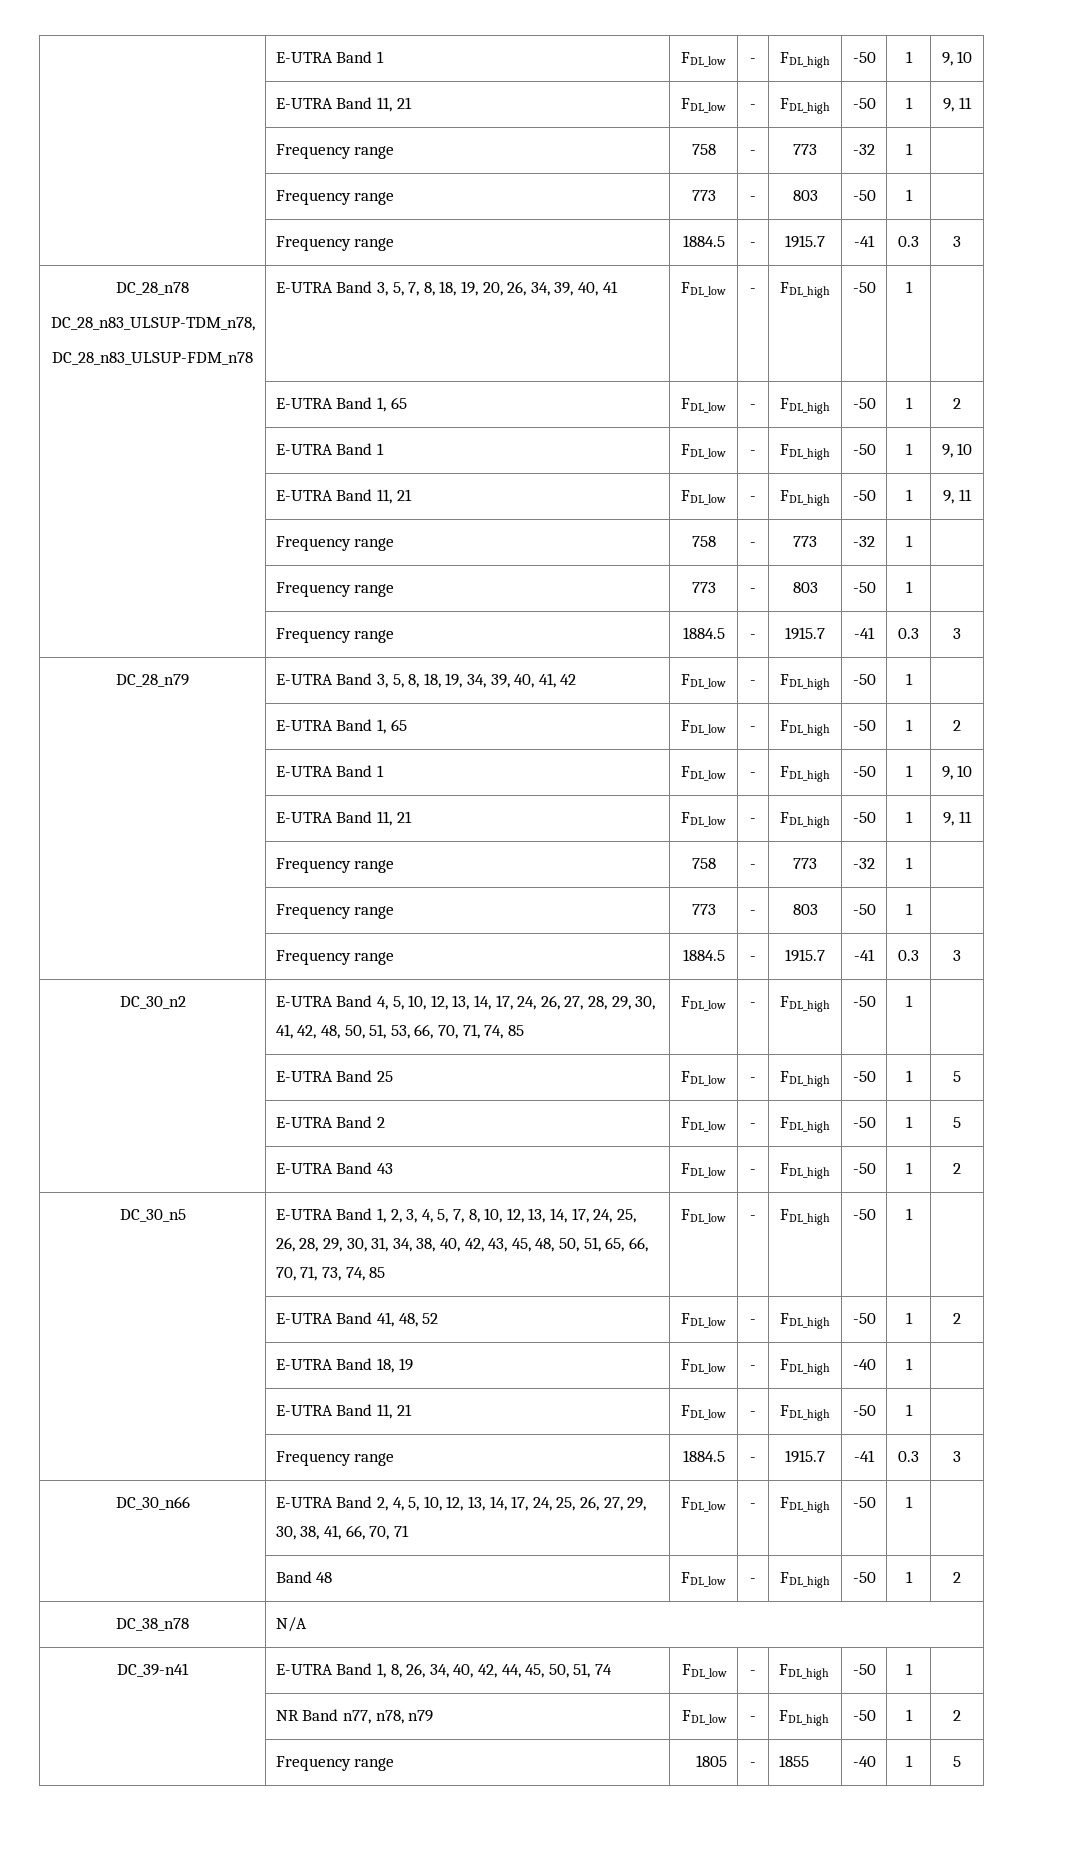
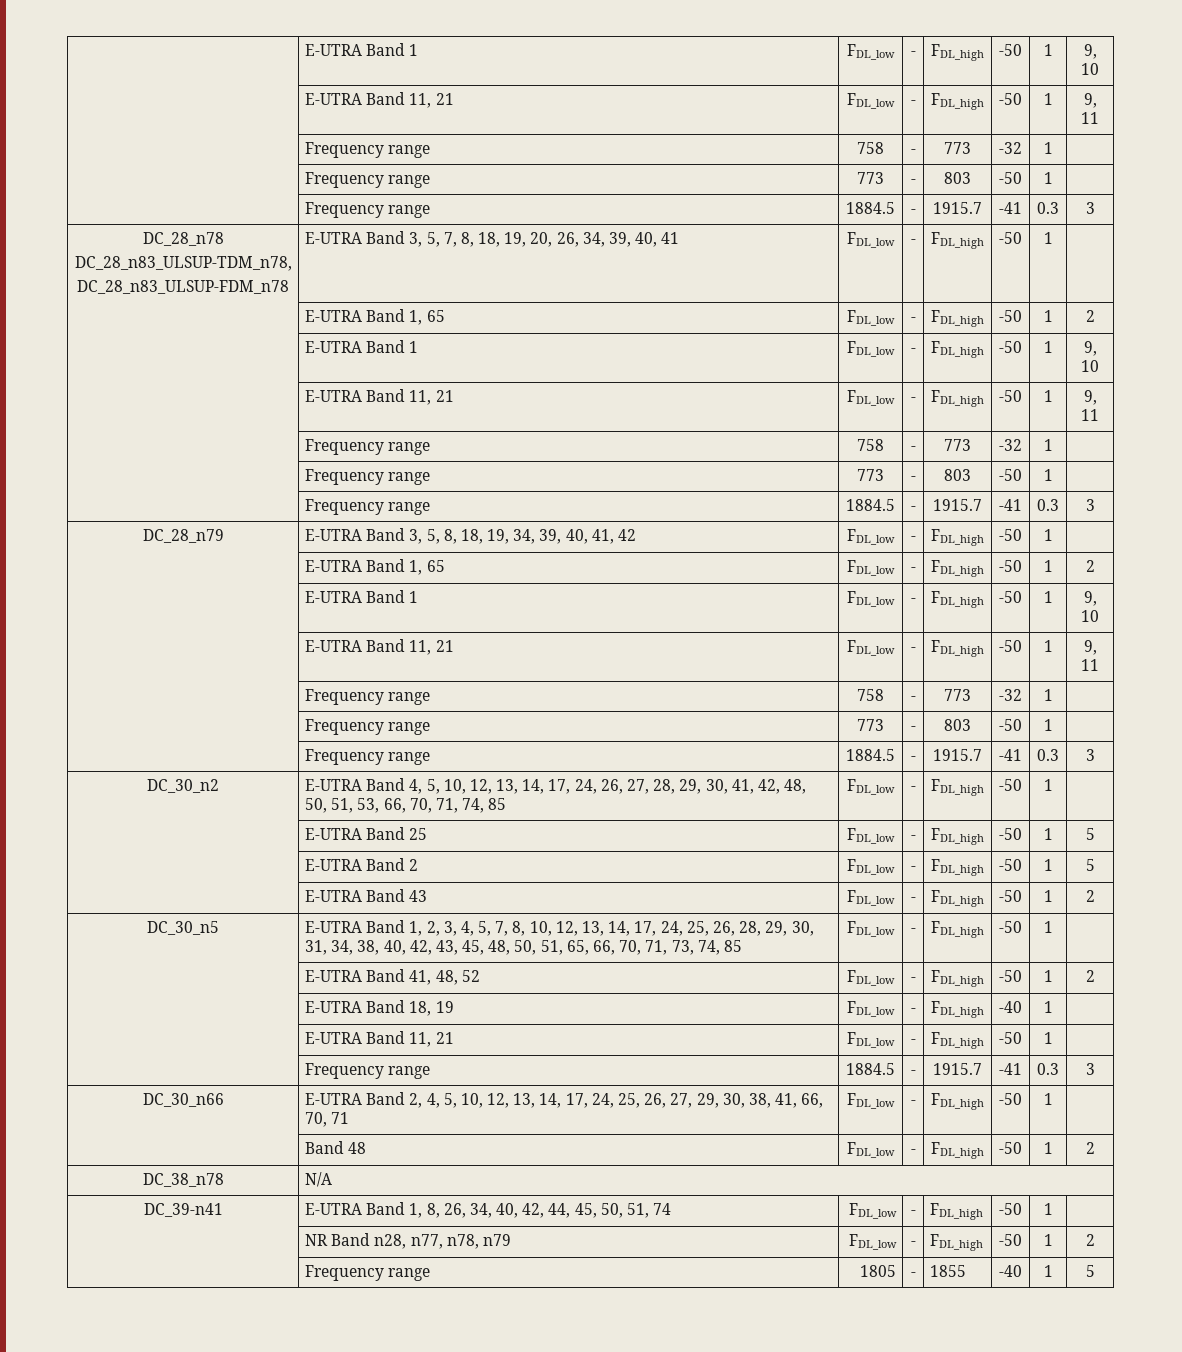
(339, 1715) none -> [374,1234,407,1249] n28,

